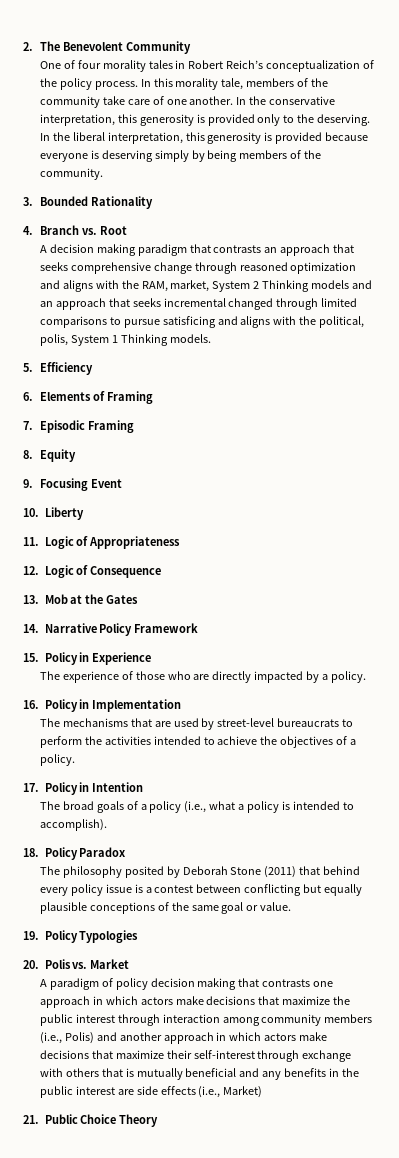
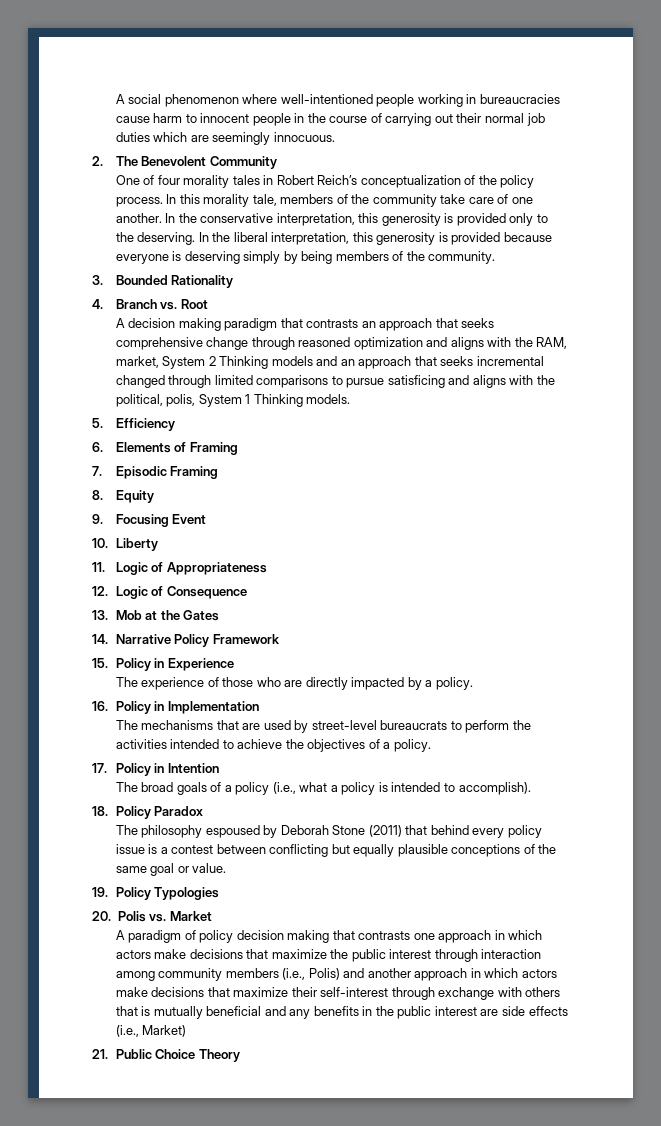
(23, 46) none -> [115,94,560,107] [115,113,545,126] [115,132,335,145] A social phenomenon where well-intentioned people working in bureaucracies cause harm to innocent people in the course of carrying out their normal job duties which are seemingly innocuous. //
[124,866,164,878] posited -> [205,825,260,838] espoused

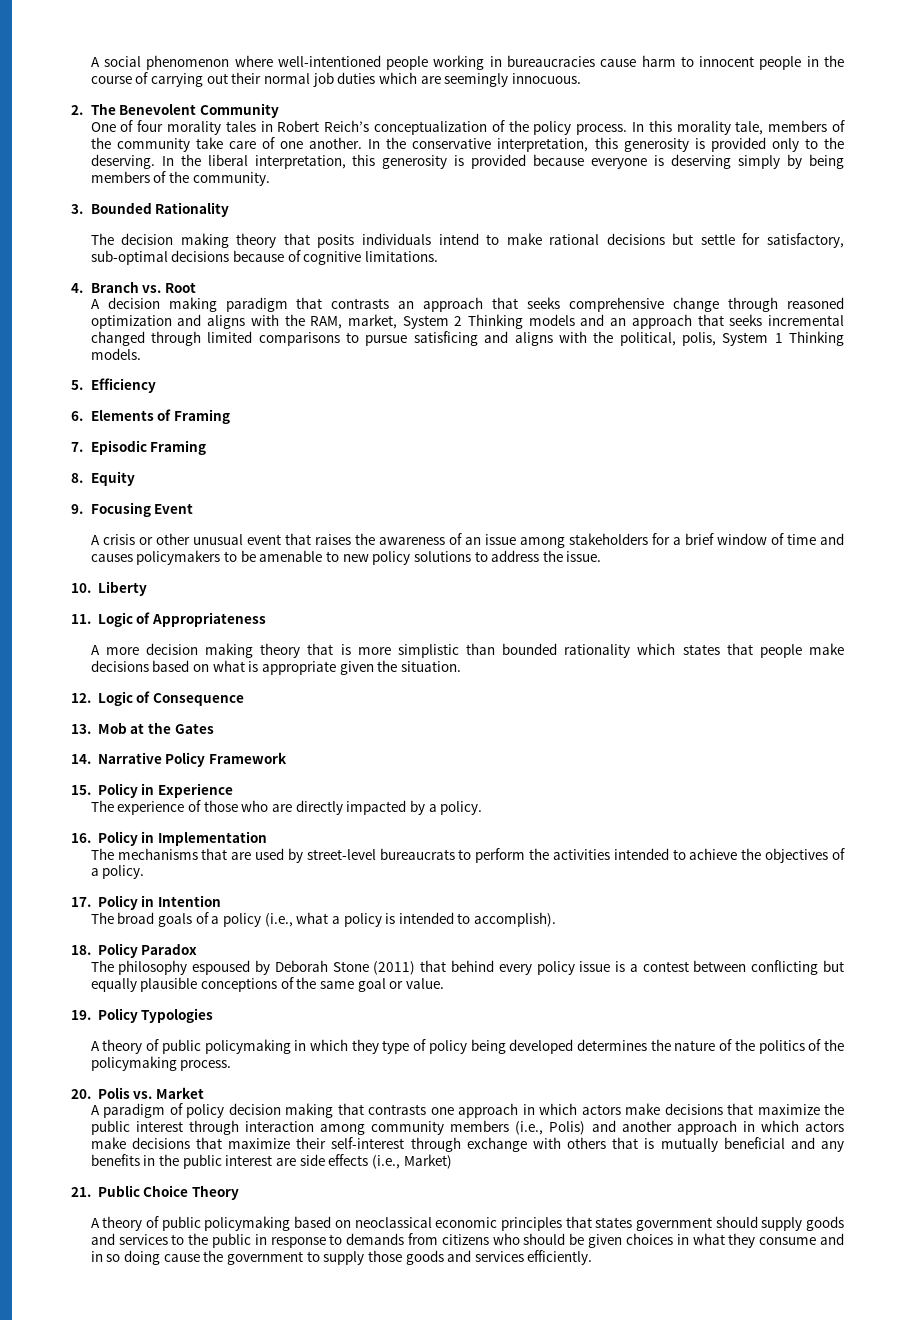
(234, 281) none -> [90,233,844,248] [90,250,438,265] // The decision making theory that posits individuals intend to make rational decisions but settle for satisfactory, sub-optimal decisions because of cognitive limitations.
(207, 519) none -> [90,533,845,548] [90,550,602,565] // A crisis or other unusual event that raises the awareness of an issue among stakeholders for a brief window of time and causes policymakers to be amenable to new policy solutions to address the issue.
(267, 568) none -> [90,643,845,658] [90,660,461,675] // A more decision making theory that is more simplistic than bounded rationality which states that people make decisions based on what is appropriate given the situation.
(220, 893) none -> [90,1039,845,1054] [90,1056,232,1071] // A theory of public policymaking in which they type of policy being developed determines the nature of the politics of the policymaking process.
(240, 1055) none -> [90,1216,844,1231] [90,1233,845,1248] [90,1250,593,1265] // A theory of public policymaking based on neoclassical economic principles that states government should supply goods and services to the public in response to demands from citizens who should be given choices in what they consume and in so doing cause the government to supply those goods and services efficiently.

